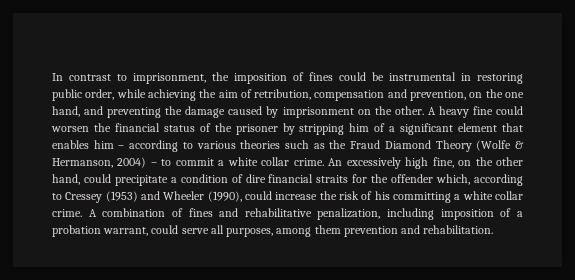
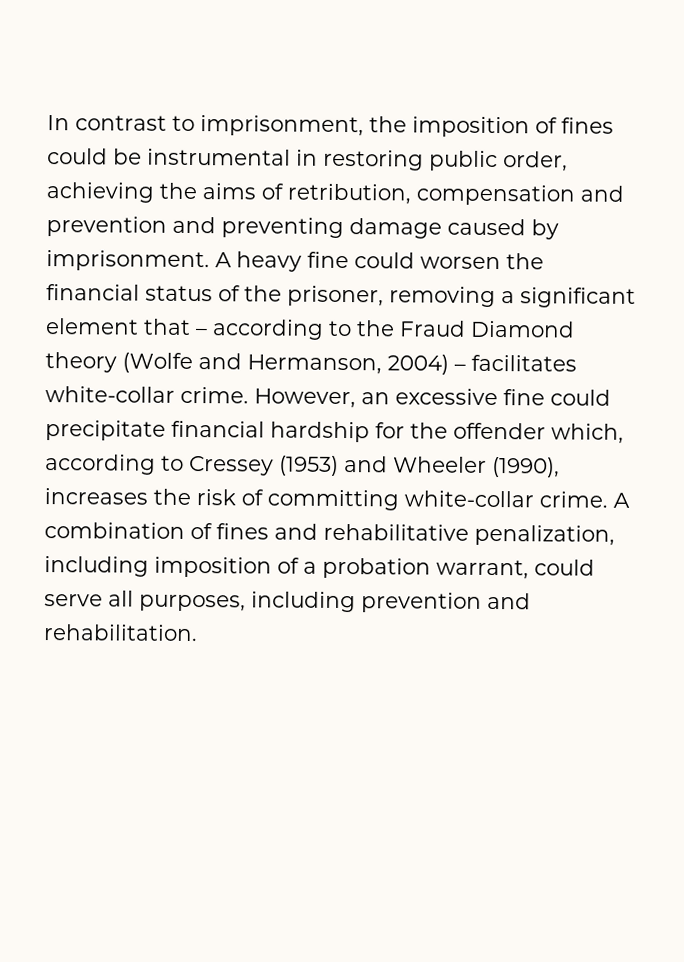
[116,89,146,98] while -> (568, 161) none
[218,90,238,98] aim -> [202,183,256,200] aims
[410,89,525,101] [52,106,80,117] prevention, on the one hand, -> [46,216,167,237] prevention
[165,106,183,115] the -> (344, 228) none
[282,106,424,118] imprisonment on the other. -> [46,250,210,272] imprisonment.
[235,123,386,135] prisoner by stripping him of -> [287,285,496,308] prisoner, removing
[52,140,114,149] enables him -> (191, 326) none
[196,140,524,152] [52,157,523,169] [52,174,349,186] various theories such as the Fraud Diamond Theory (Wolfe & Hermanson, 2004) – to commit a white collar crime. An excessively high fine, on the other hand, could precipitate a condition of dire financial straits -> [356,320,575,338] [45,352,577,375] [45,386,611,409] [45,420,370,443] the Fraud Diamond theory (Wolfe and Hermanson, 2004) – facilitates white-collar crime. However, an excessive fine could precipitate financial hardship
[245,191,318,200] could increase -> [44,488,148,505] increases
[374,191,523,203] his committing a white collar -> [267,489,534,511] committing white-collar
[276,225,341,237] among them -> [251,591,356,613] including

